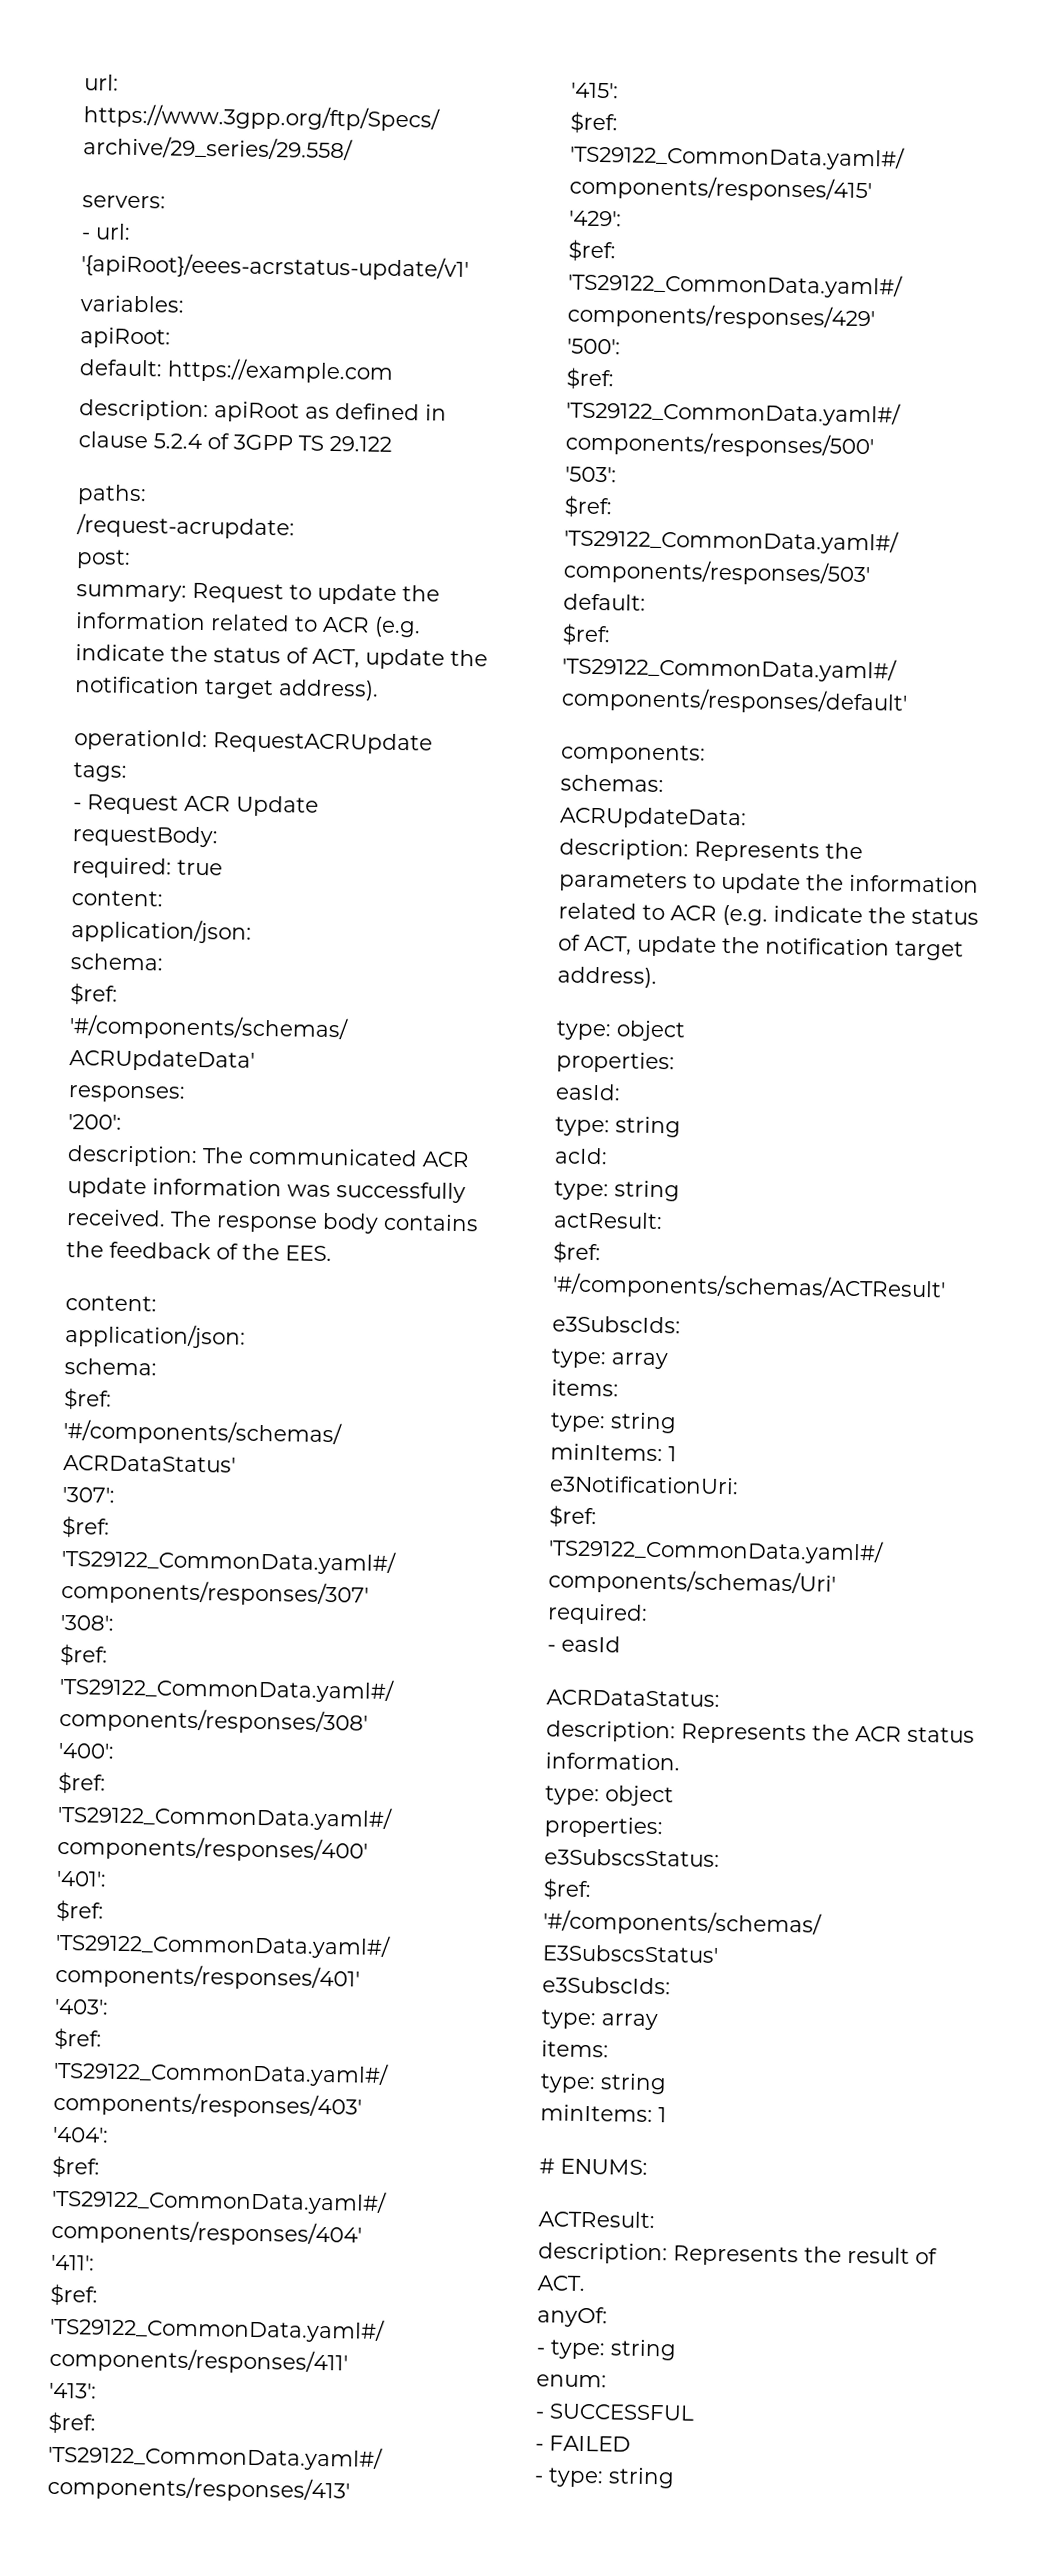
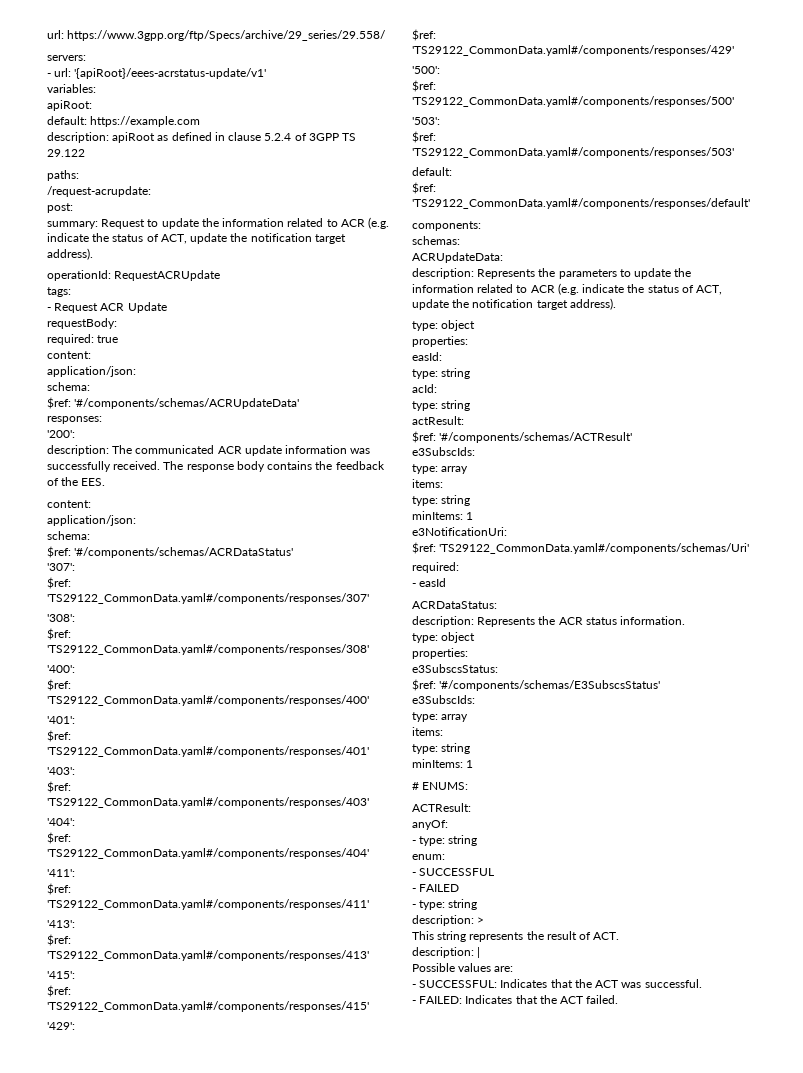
[538,2242,938,2267] [537,2275,585,2292] // description: Represents the result of ACT. -> (471, 807) none
(675, 2478) none -> [412,915,485,926] [412,931,620,942] [412,947,481,958] [412,963,514,972] [412,979,702,988] [412,995,619,1004] // description: > // This string represents the result of ACT. // description: | // Possible values are: // - SUCCESSFUL: Indicates that the ACT was successful. // - FAILED: Indicates that the ACT failed.

